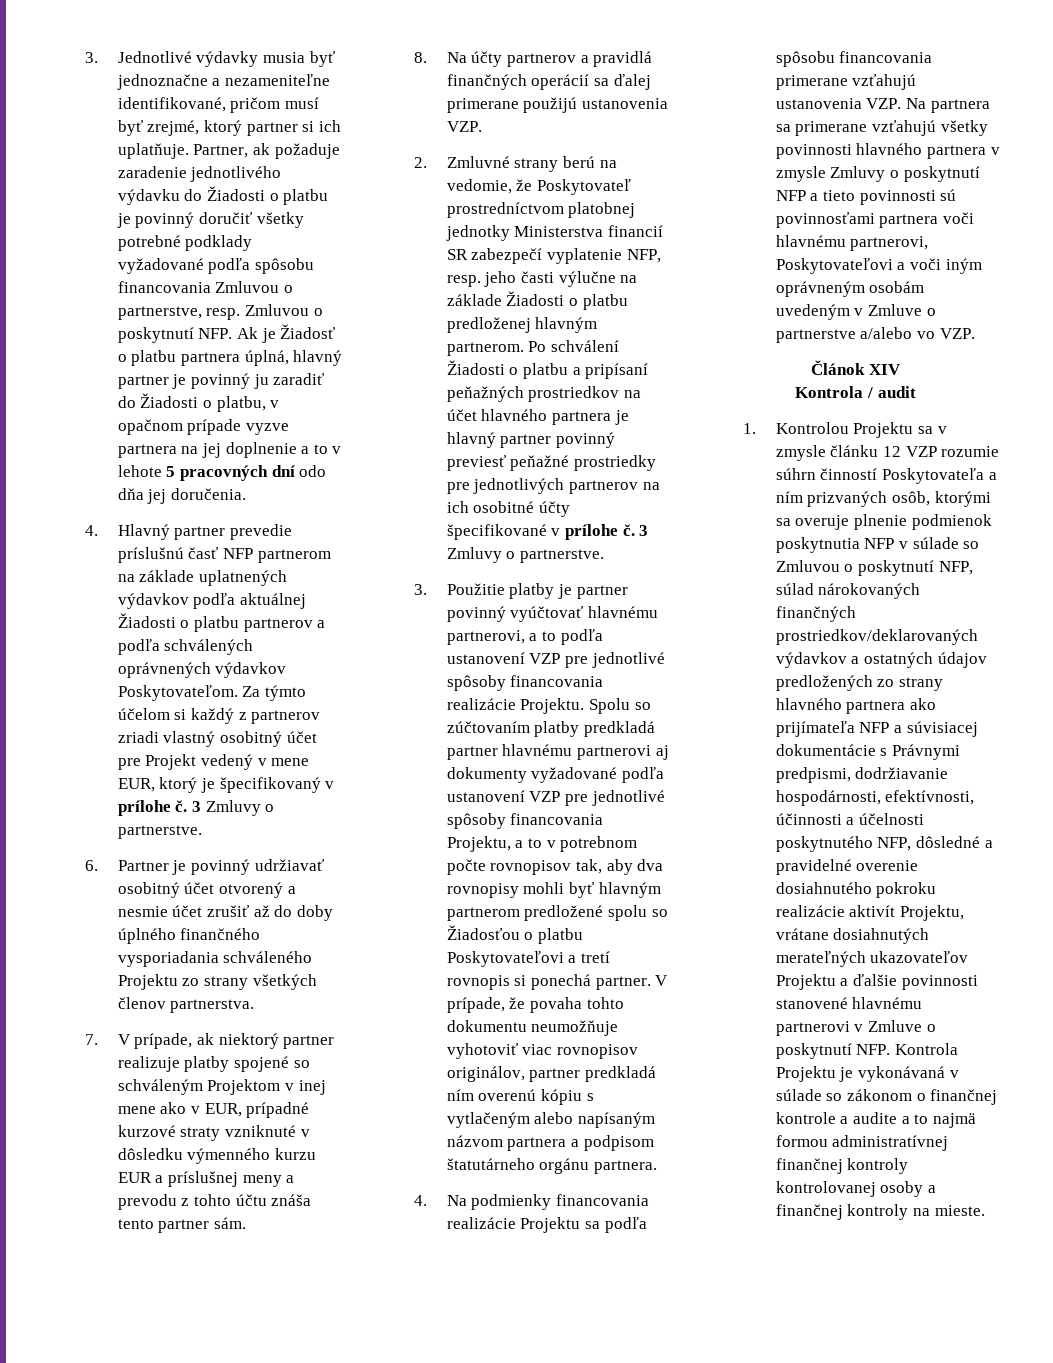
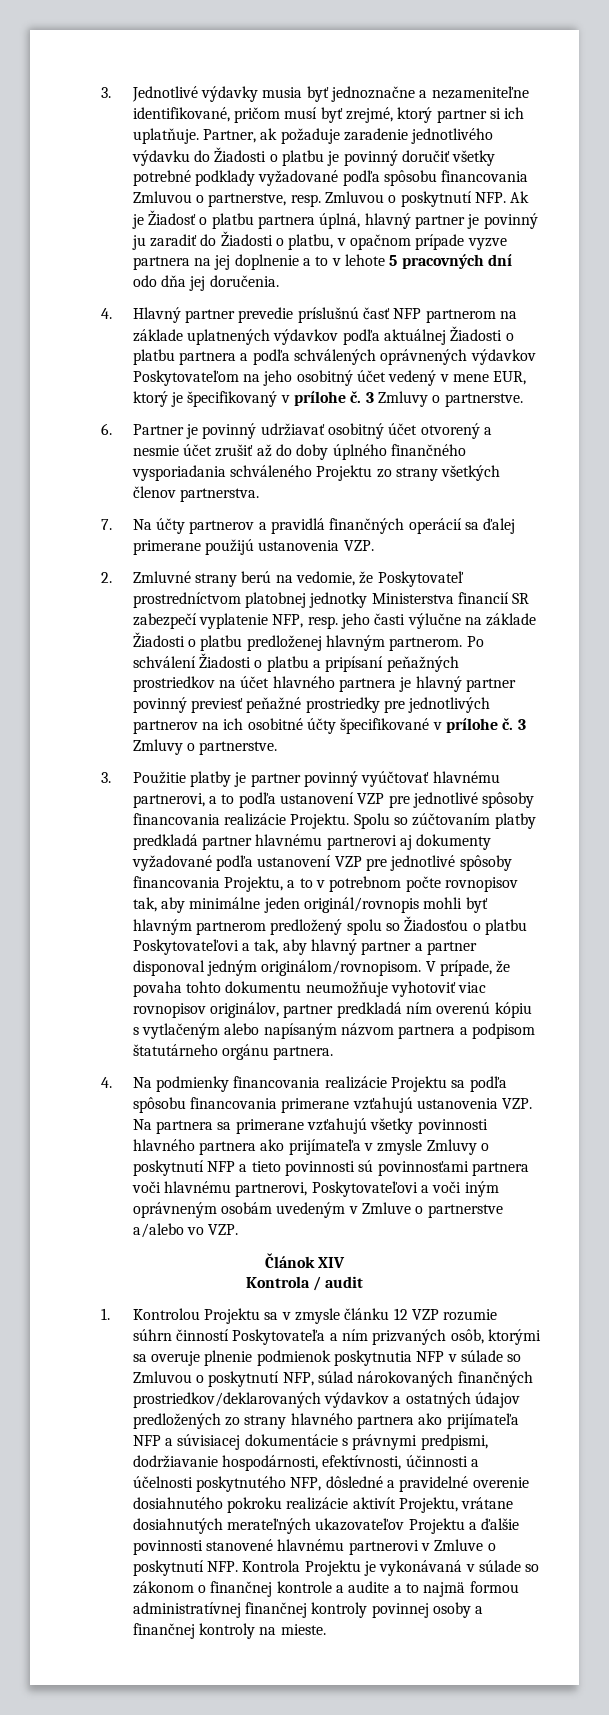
[243,618,313,632] partnerov -> [178,351,236,365] partnera
[117,685,307,701] [117,708,321,724] [117,731,317,747] [117,754,197,770] Poskytovateľom. Za týmto účelom si každý z partnerov zriadi vlastný osobitný účet pre Projekt -> [132,370,386,386] Poskytovateľom na jeho osobitný účet
[117,1033,335,1049] [117,1056,310,1072] [117,1079,326,1095] [117,1102,310,1118] [117,1125,310,1141] [117,1148,317,1164] [117,1171,295,1187] [117,1194,312,1210] [117,1217,247,1233] [413,52,427,63] V prípade, ak niektorý partner realizuje platby spojené so schváleným Projektom v inej mene ako v EUR, prípadné kurzové straty vzniknuté v dôsledku výmenného kurzu EUR a príslušnej meny a prevodu z tohto účtu znáša tento partner sám. // 8. -> (112, 524) none
[637,859,664,871] [446,883,519,898] dva rovnopisy -> [189,897,419,913] minimálne jeden originál/rovnopis
[524,905,604,921] predložené -> [270,919,343,935] predložený
[581,951,611,963] [446,974,651,990] tretí rovnopis si ponechá partner. -> [254,939,477,955] [132,960,422,976] tak, aby hlavný partner a partner disponoval jedným originálom/rovnopisom.
(987, 152) none -> [260,1139,361,1155] ako prijímateľa
[892,744,961,760] Právnymi -> [352,1434,418,1450] právnymi
[775,1181,876,1197] kontrolovanej -> [371,1603,429,1618] povinnej

